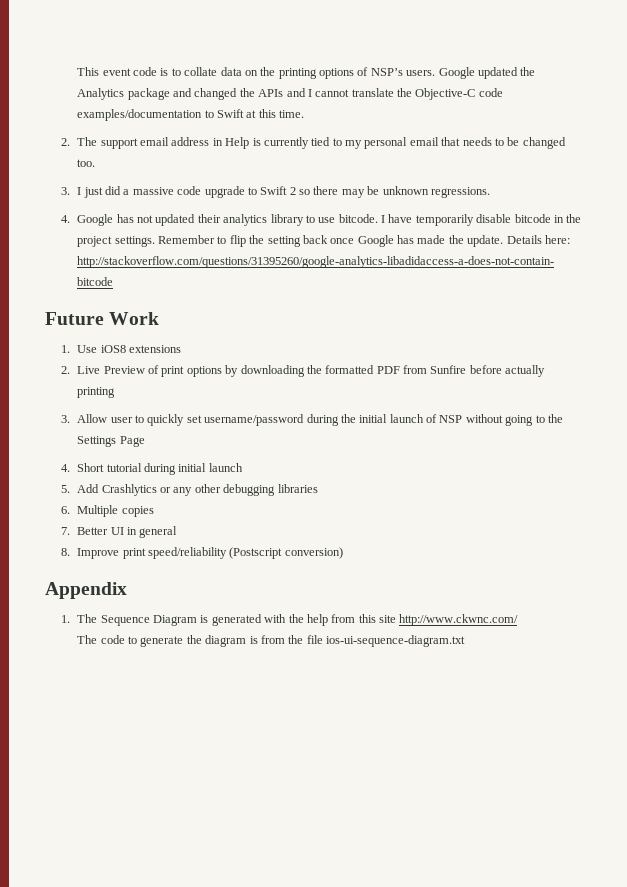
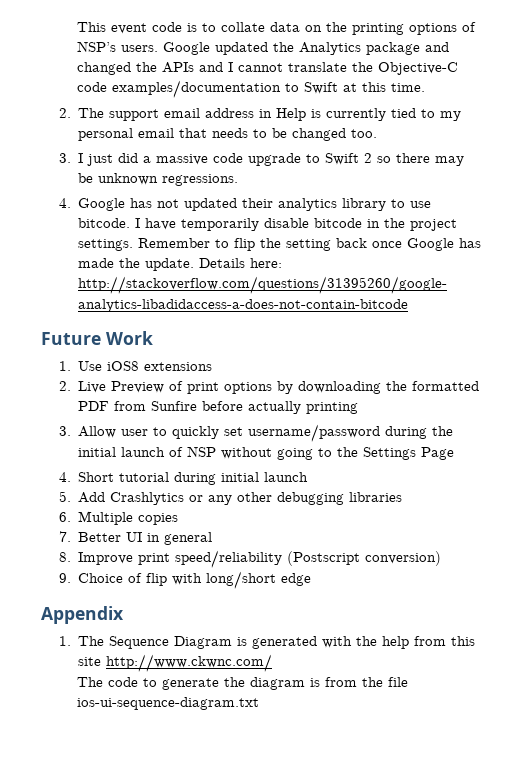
(343, 553) none -> [59,571,312,589] // 9. Choice of flip with long/short edge

